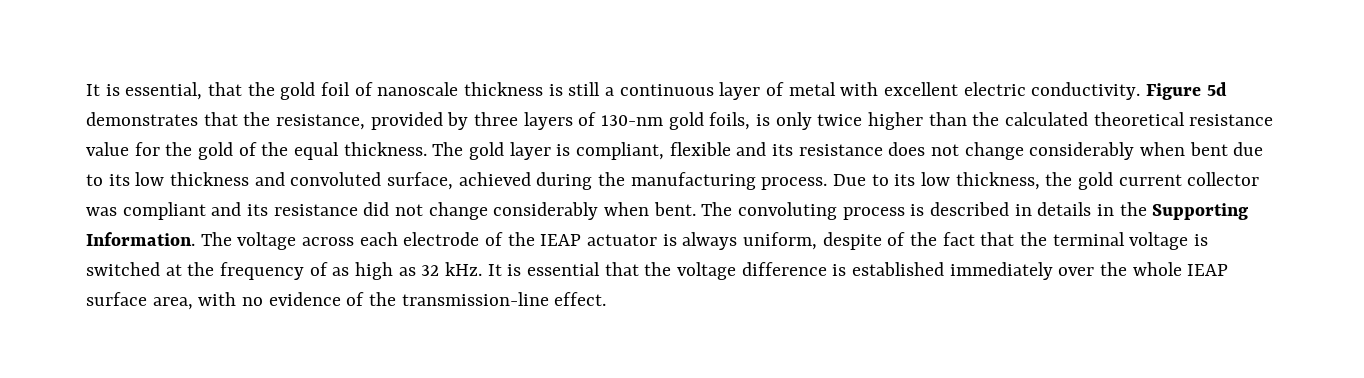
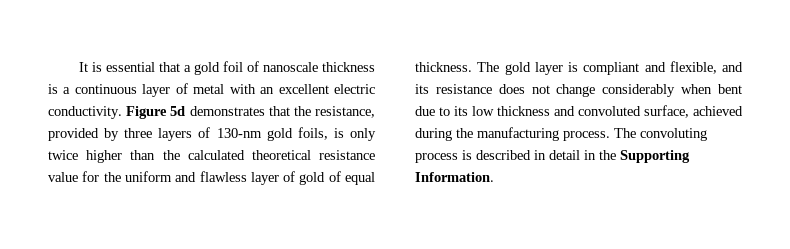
[86,82,275,100] It is essential, that the -> [78,62,191,72] It is essential that a
[568,82,601,96] still -> (58, 89) none
(879, 89) none -> [260,87,275,94] an
(193, 149) none -> [124,171,296,185] uniform and flawless layer of
[261,142,289,156] the -> (341, 176) none
[576,142,731,160] compliant, flexible -> [583,61,717,75] compliant and flexible,
[833,172,1260,190] [86,202,696,220] Due to its low thickness, the gold current collector was compliant and its resistance did not change considerably when bent. -> (610, 136) none
[1037,202,1092,216] details -> [549,150,580,160] detail
[200,232,1209,250] [86,262,1229,280] [86,292,607,310] The voltage across each electrode of the IEAP actuator is always uniform, despite of the fact that the terminal voltage is switched at the frequency of as high as 32 kHz. It is essential that the voltage difference is established immediately over the whole IEAP surface area, with no evidence of the transmission-line effect. -> (494, 177) none

